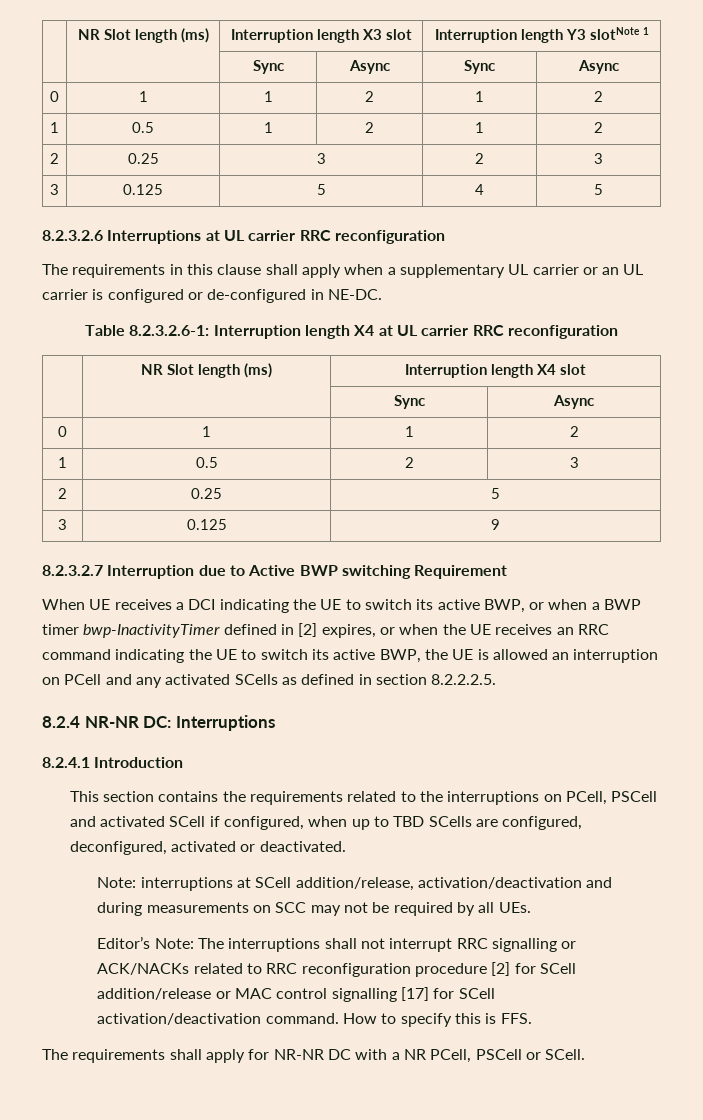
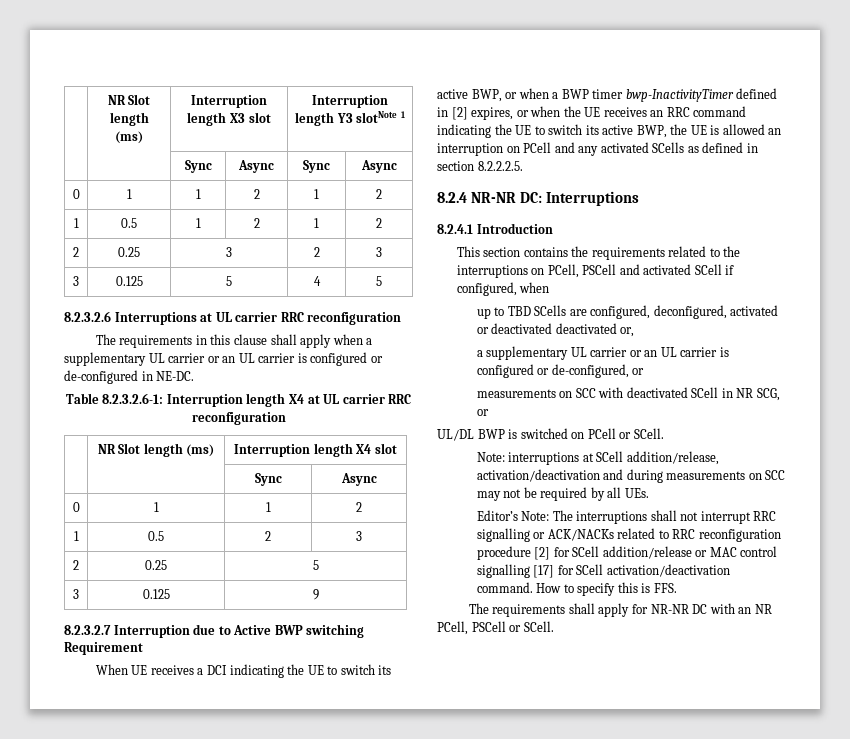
(348, 821) none -> (550, 287) //
[259,841,346,852] deactivated. -> [491,323,635,337] [476,346,729,360] [476,364,645,378] [476,387,780,401] [476,409,489,416] [437,428,664,441] deactivated deactivated or, // a supplementary UL carrier or an UL carrier is configured or de-configured, or // measurements on SCC with deactivated SCell in NR SCG, or // UL/DL BWP is switched on PCell or SCell.
[391,1052,400,1060] a -> [738,607,752,614] an

